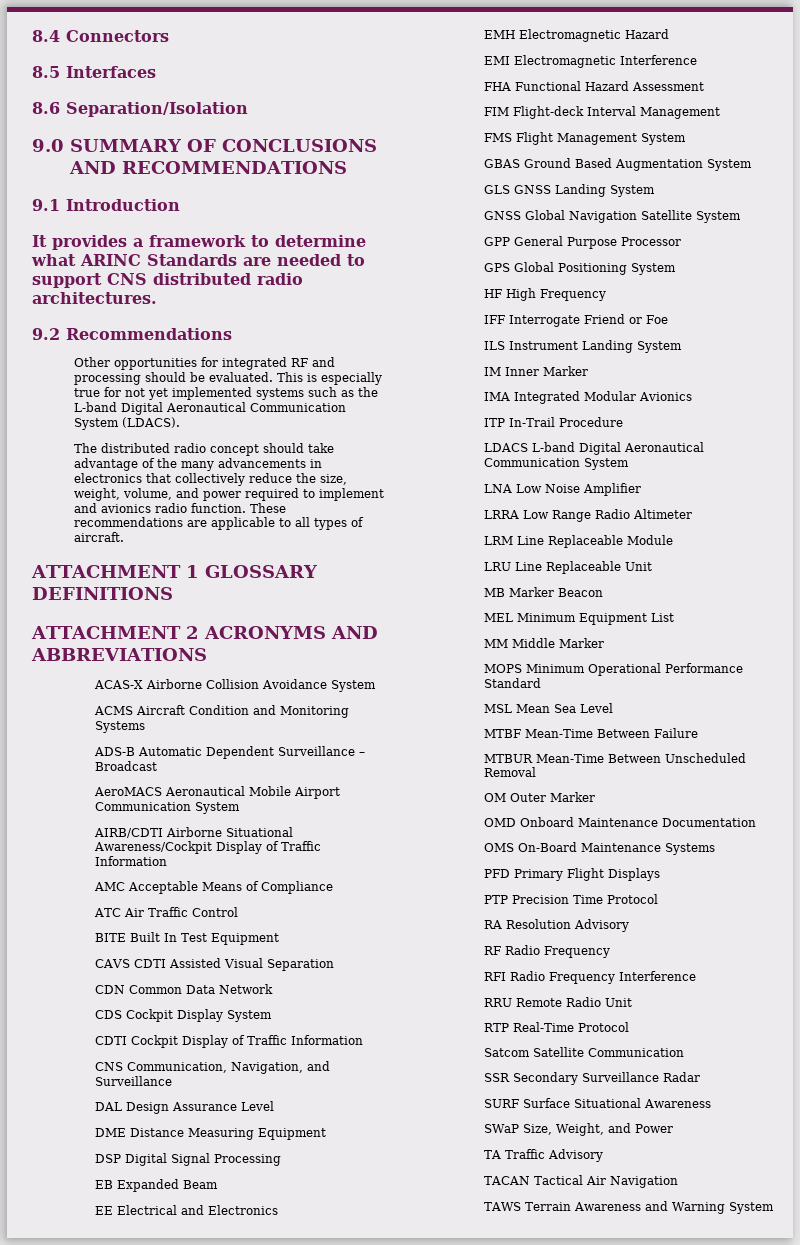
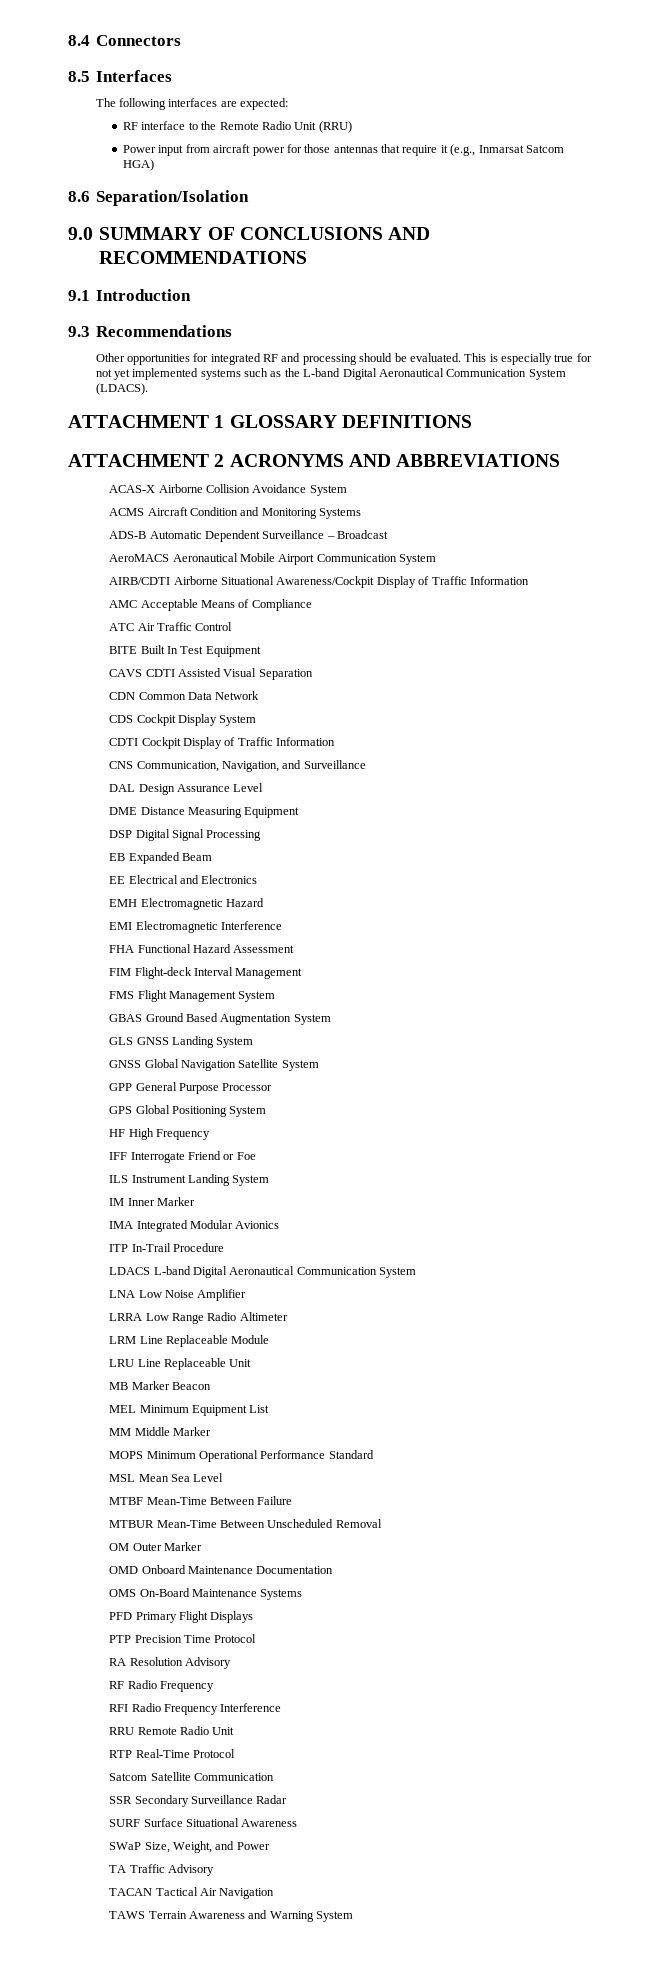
(156, 72) none -> [95,98,289,110] [123,121,352,133] [123,144,564,156] [123,159,155,171] // The following interfaces are expected: // RF interface to the Remote Radio Unit (RRU) // Power input from aircraft power for those antennas that require it (e.g., Inmarsat Satcom HGA)
[32,235,366,250] [31,254,365,266] [32,273,303,288] [32,292,157,304] [32,328,60,340] It provides a framework to determine what ARINC Standards are needed to support CNS distributed radio architectures. // 9.2 -> [68,326,90,337] 9.3
[74,443,335,456] [74,458,323,471] [74,473,348,486] [74,488,385,501] [74,503,287,513] [74,517,365,530] [74,532,125,542] // The distributed radio concept should take advantage of the many advancements in electronics that collectively reduce the size, weight, volume, and power required to implement and avionics radio function. These recommendations are applicable to all types of aircraft. -> (148, 389) none

